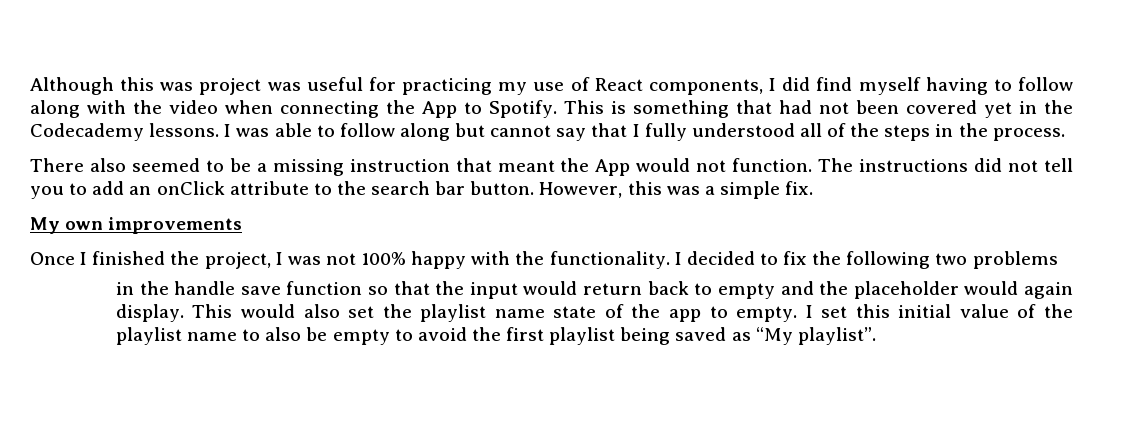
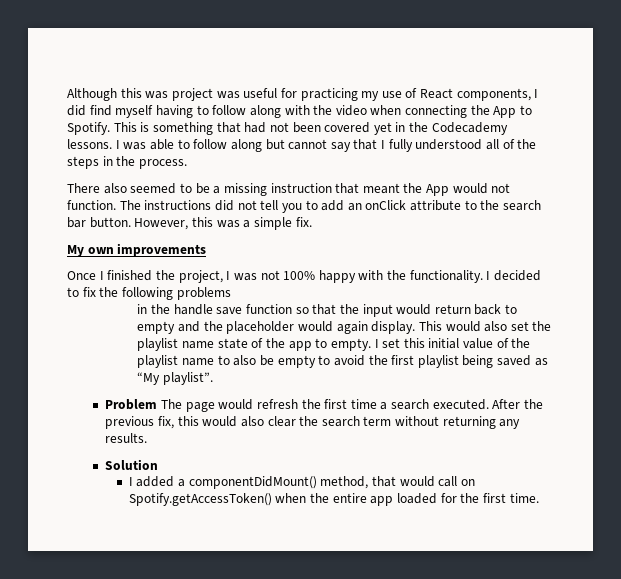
[935,253,968,265] two -> (173, 293) none
(876, 336) none -> [105,399,544,412] [105,416,521,429] [105,433,148,443] [105,459,159,470] [128,476,475,489] [128,493,539,506] // Problem The page would refresh the first time a search executed. After the previous fix, this would also clear the search term without returning any results. // Solution // I added a componentDidMount() method, that would call on Spotify.getAccessToken() when the entire app loaded for the first time.

